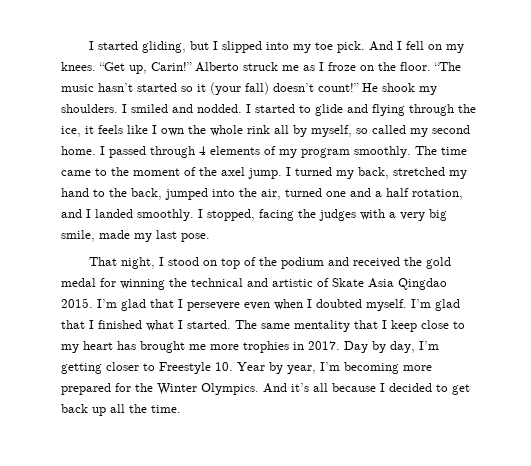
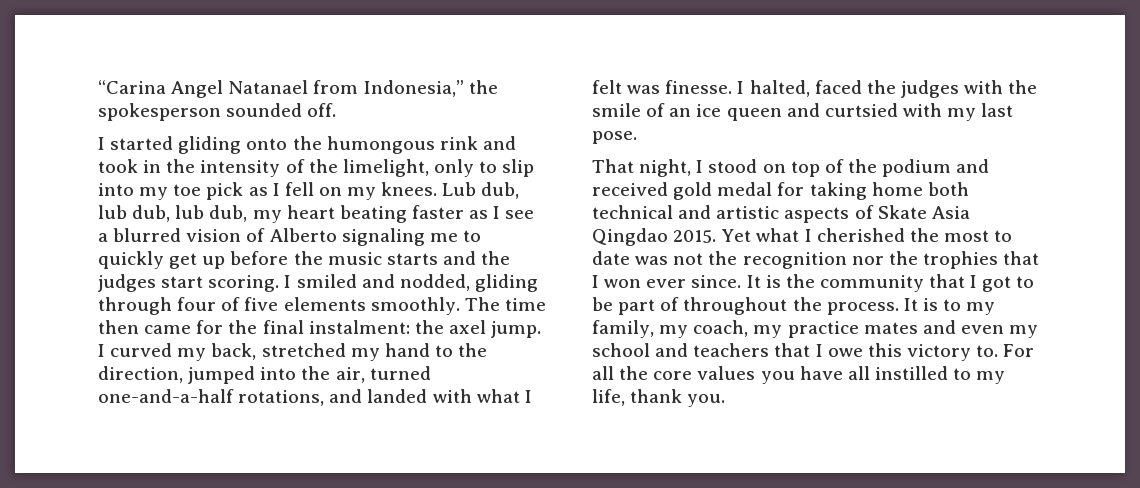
[88,41,262,53] I started gliding, but I slipped -> [98,80,498,98] [98,103,337,121] [98,136,516,154] [98,159,535,177] “Carina Angel Natanael from Indonesia,” the spokesperson sounded off. // I started gliding onto the humongous rink and took in the intensity of the limelight, only to slip
[336,41,393,53] pick. And -> [206,182,268,200] pick as
[99,62,461,74] [61,82,437,95] [61,104,476,116] [61,125,470,137] [61,146,467,158] [61,167,196,176] “Get up, Carin!” Alberto struck me as I froze on the floor. “The music hasn’t started so it (your fall) doesn’t count!” He shook my shoulders. I smiled and nodded. I started to glide and flying through the ice, it feels like I own the whole rink all by myself, so called my second home. I passed through 4 elements of my program smoothly. The time came to the moment of -> [442,182,520,199] [98,205,535,223] [98,228,481,246] [98,251,511,269] [98,274,538,292] [98,297,546,315] [98,320,410,334] Lub dub, lub dub, lub dub, my heart beating faster as I see a blurred vision of Alberto signaling me to quickly get up before the music starts and the judges start scoring. I smiled and nodded, gliding through four of five elements smoothly. The time then came for the final instalment:
[295,167,332,176] turned -> [110,343,173,357] curved
[131,188,162,200] back, -> [98,366,183,383] direction,
[326,188,463,200] [61,209,447,221] [61,230,130,242] one and a half rotation, and I landed smoothly. I stopped, facing the judges with a very big smile, made -> [98,389,532,406] [592,80,1038,98] [592,103,942,121] one-and-a-half rotations, and landed with what I felt was finesse. I halted, faced the judges with the smile of an ice queen and curtsied with
[403,257,422,266] the -> (668, 189) none
[120,278,187,290] winning the -> [809,182,969,200] taking home both
(313, 283) none -> [784,207,850,223] aspects
[97,299,460,311] [61,320,465,332] [61,341,439,353] [61,362,432,374] [61,383,470,395] [61,404,181,416] I’m glad that I persevere even when I doubted myself. I’m glad that I finished what I started. The same mentality that I keep close to my heart has brought me more trophies in 2017. Day by day, I’m getting closer to Freestyle 10. Year by year, I’m becoming more prepared for the Winter Olympics. And it’s all because I decided to get back up all the time. -> [721,228,1013,242] [592,251,1040,269] [592,274,1035,292] [592,297,996,315] [592,320,1039,338] [592,343,1035,361] [592,366,1006,384] [592,389,726,407] Yet what I cherished the most to date was not the recognition nor the trophies that I won ever since. It is the community that I got to be part of throughout the process. It is to my family, my coach, my practice mates and even my school and teachers that I owe this victory to. For all the core values you have all instilled to my life, thank you.

